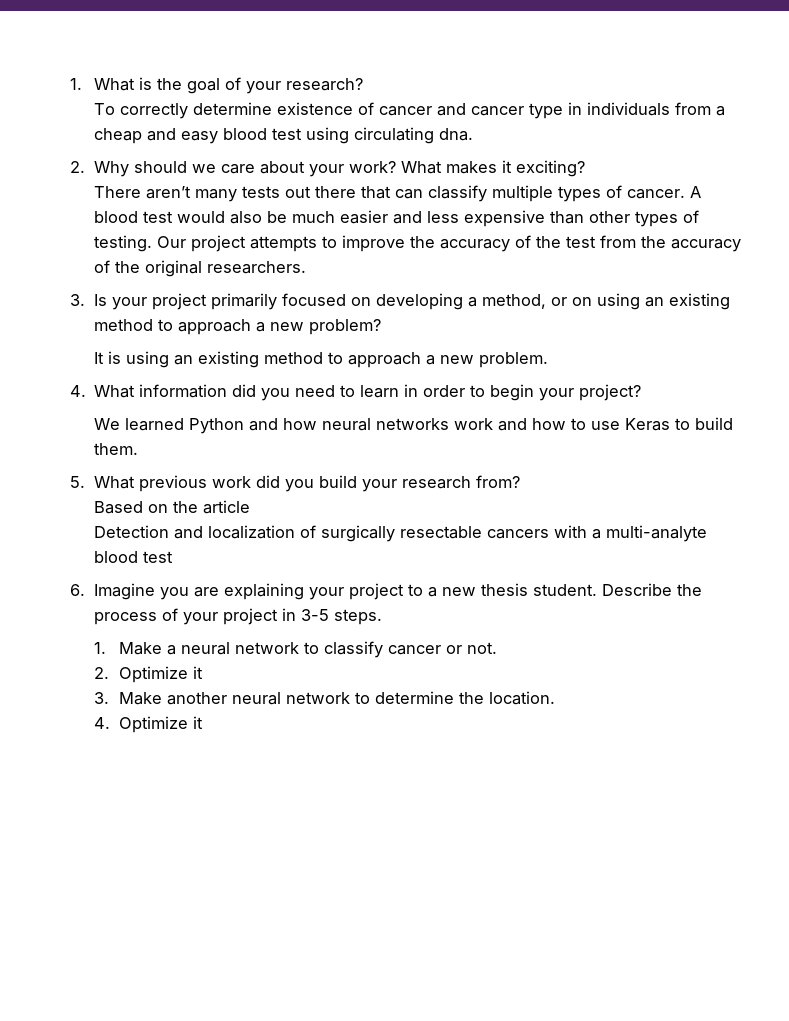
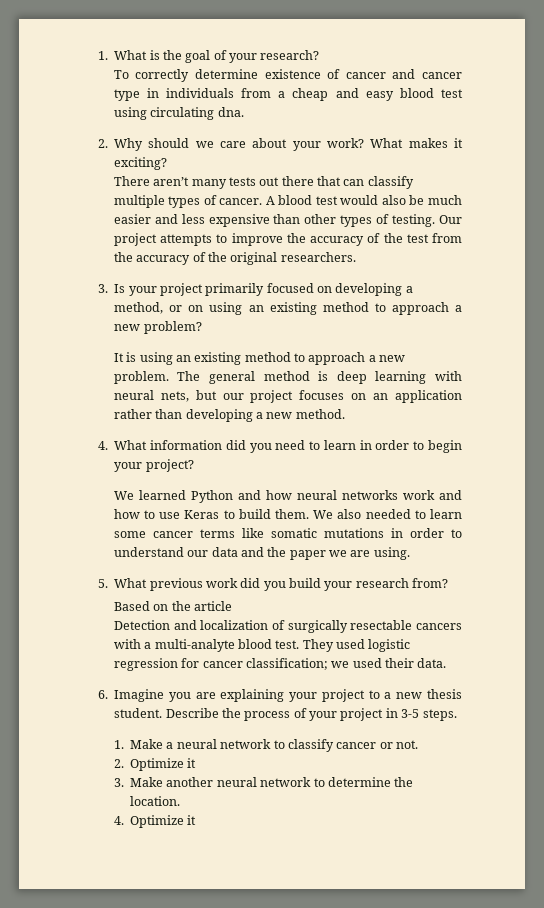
(549, 360) none -> [177,371,462,384] [113,390,462,403] [113,409,345,422] The general method is deep learning with neural nets, but our project focuses on an application rather than developing a new method.
(139, 449) none -> [313,509,462,519] [113,528,462,538] [113,547,410,560] We also needed to learn some cancer terms like somatic mutations in order to understand our data and the paper we are using.
[143,551,174,563] test -> [275,639,411,652] [113,658,447,671] test. They used logistic regression for cancer classification; we used their data.

